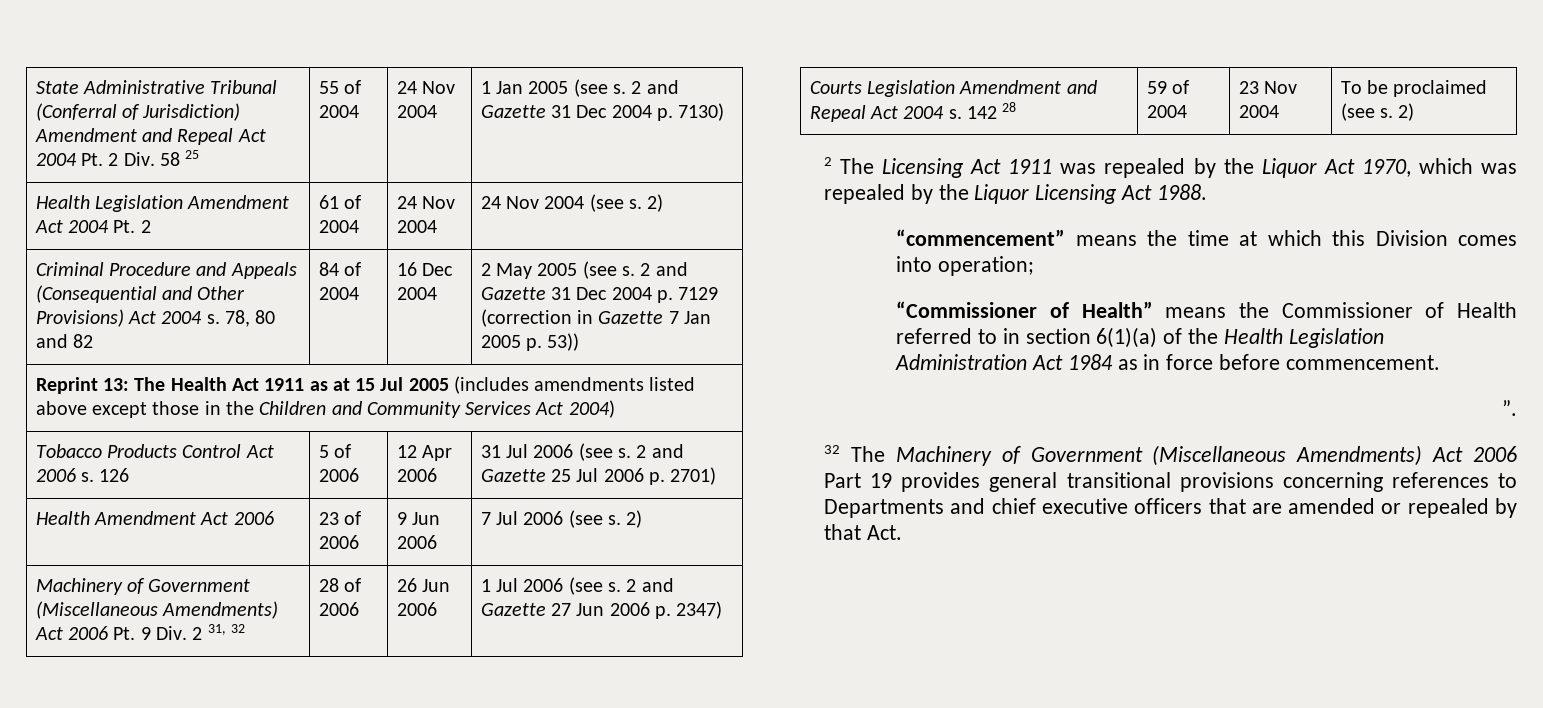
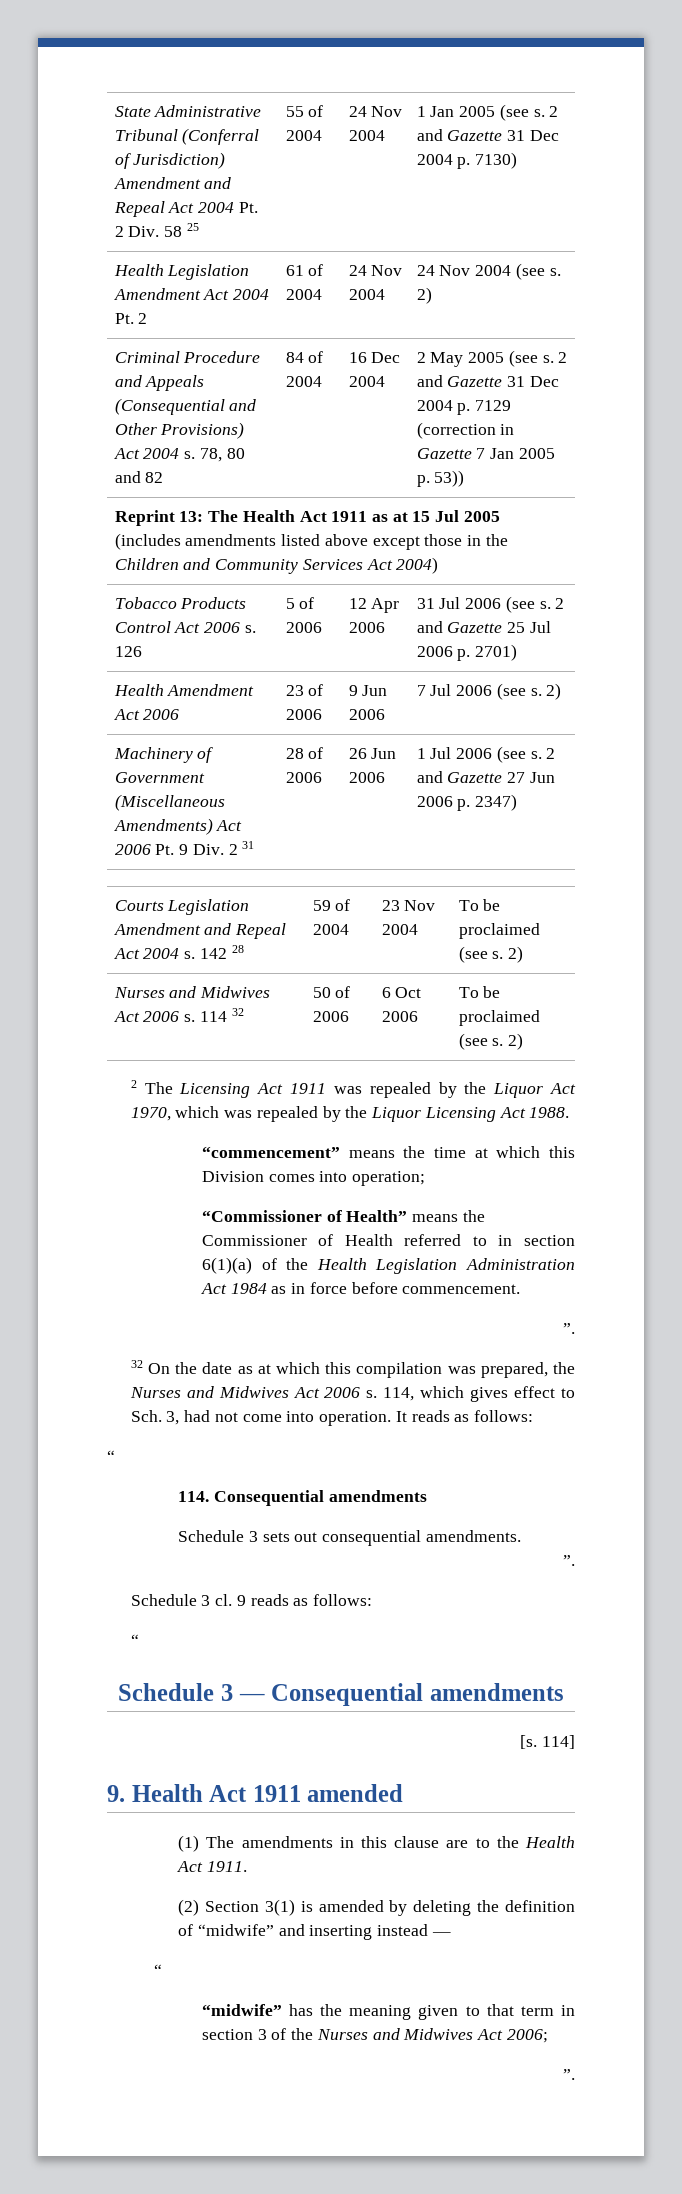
[207,624,245,635] 31, 32 -> [242,841,255,849] 31
(1415, 112) none -> [113,986,271,998] [113,1008,244,1022] [312,986,351,998] [312,1011,349,1022] [381,987,422,998] [381,1011,418,1022] [458,986,501,998] [458,1010,540,1026] [458,1033,524,1050] // Nurses and Midwives Act 2006 s. 114 32 | 50 of 2006 | 6 Oct 2006 | To be proclaimed (see s. 2)
[850,445,1517,466] [824,472,1517,492] [824,498,1517,518] [824,524,902,540] The Machinery of Government (Miscellaneous Amendments) Act 2006 Part 19 provides general transitional provisions concerning references to Departments and chief executive officers that are amended or repealed by that Act. -> [147,1362,575,1378] [129,1386,576,1402] [130,1410,533,1426] [107,1450,115,1462] [178,1490,427,1506] [178,1530,521,1546] [563,1555,575,1566] [130,1594,373,1606] [130,1634,139,1646] [118,1683,564,1706] [520,1735,575,1749] [107,1784,404,1802] [178,1835,576,1852] [177,1861,247,1872] [178,1899,575,1916] [178,1924,451,1940] [154,1964,163,1976] [201,2004,575,2020] [201,2028,548,2043] [563,2069,575,2080] On the date as at which this compilation was prepared, the Nurses and Midwives Act 2006 s. 114, which gives effect to Sch. 3, had not come into operation. It reads as follows: // “ // 114. Consequential amendments // Schedule 3 sets out consequential amendments. // ”. // Schedule 3 cl. 9 reads as follows: // “ // Schedule 3 — Consequential amendments // [s. 114] // 9. Health Act 1911 amended // (1) The amendments in this clause are to the Health Act 1911. // (2) Section 3(1) is amended by deleting the definition of “midwife” and inserting instead — // “ // “midwife” has the meaning given to that term in section 3 of the Nurses and Midwives Act 2006; // ”.

